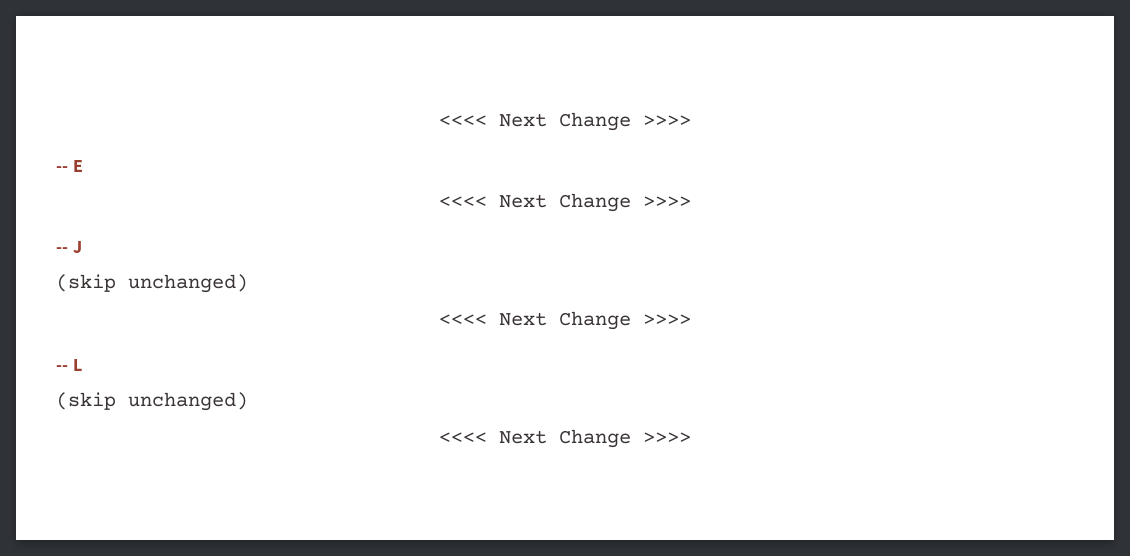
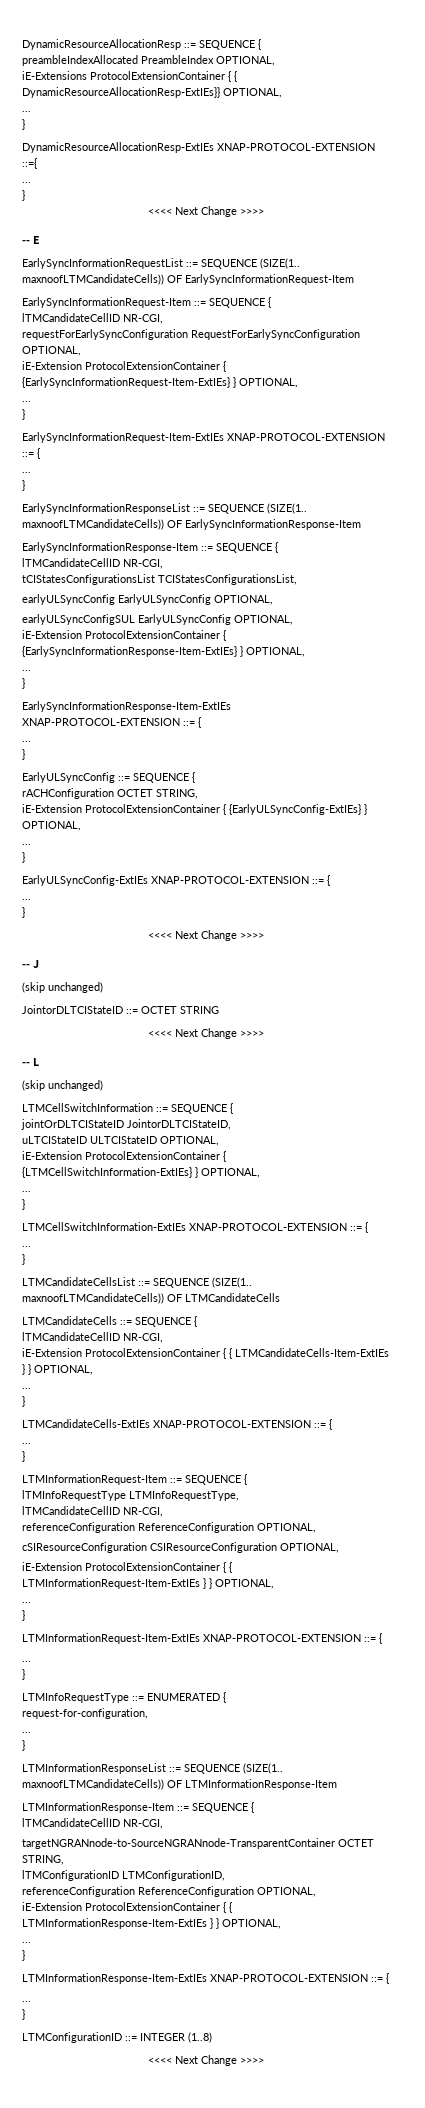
(439, 120) none -> [22,39,261,50] [22,55,275,66] [22,71,237,82] [22,87,282,98] [22,111,31,112] [22,119,25,130] [22,142,375,153] [22,158,37,169] [22,182,31,183] [22,190,25,201] DynamicResourceAllocationResp ::= SEQUENCE { // preambleIndexAllocated PreambleIndex OPTIONAL, // iE-Extensions ProtocolExtensionContainer { { DynamicResourceAllocationResp-ExtIEs}} OPTIONAL, // ... // } // DynamicResourceAllocationResp-ExtIEs XNAP-PROTOCOL-EXTENSION ::={ // ... // } //
(83, 166) none -> [22,258,300,269] [22,274,354,285] [22,297,271,308] [22,313,163,324] [22,329,360,340] [22,346,81,356] [22,361,226,372] [22,377,298,388] [22,401,31,402] [22,409,25,420] [22,432,385,443] [22,448,40,459] [22,472,31,473] [22,480,25,491] [22,503,307,514] [22,519,361,530] [22,542,278,553] [22,558,163,569] [22,574,297,585] [22,594,273,605] [22,614,293,625] [22,630,226,641] [22,646,305,657] [22,670,31,671] [22,678,25,689] [22,701,231,712] [22,717,201,728] [22,741,31,742] [22,749,25,760] [22,772,195,783] [22,788,198,799] [22,804,367,815] [22,821,81,831] [22,844,31,845] [22,852,25,863] [22,875,330,886] [22,899,31,900] [22,907,25,918] // EarlySyncInformationRequestList ::= SEQUENCE (SIZE(1.. maxnoofLTMCandidateCells)) OF EarlySyncInformationRequest-Item // EarlySyncInformationRequest-Item ::= SEQUENCE { // lTMCandidateCellID NR-CGI, // requestForEarlySyncConfiguration RequestForEarlySyncConfiguration OPTIONAL, // iE-Extension ProtocolExtensionContainer { {EarlySyncInformationRequest-Item-ExtIEs} } OPTIONAL, // ... // } // EarlySyncInformationRequest-Item-ExtIEs XNAP-PROTOCOL-EXTENSION ::= { // ... // } // EarlySyncInformationResponseList ::= SEQUENCE (SIZE(1.. maxnoofLTMCandidateCells)) OF EarlySyncInformationResponse-Item // EarlySyncInformationResponse-Item ::= SEQUENCE { // lTMCandidateCellID NR-CGI, // tCIStatesConfigurationsList TCIStatesConfigurationsList, // earlyULSyncConfig EarlyULSyncConfig OPTIONAL, // earlyULSyncConfigSUL EarlyULSyncConfig OPTIONAL, // iE-Extension ProtocolExtensionContainer { {EarlySyncInformationResponse-Item-ExtIEs} } OPTIONAL, // ... // } // EarlySyncInformationResponse-Item-ExtIEs XNAP-PROTOCOL-EXTENSION ::= { // ... // } // EarlyULSyncConfig ::= SEQUENCE { // rACHConfiguration OCTET STRING, // iE-Extension ProtocolExtensionContainer { {EarlyULSyncConfig-ExtIEs} } OPTIONAL, // ... // } // EarlyULSyncConfig-ExtIEs XNAP-PROTOCOL-EXTENSION ::= { // ... // }
(248, 283) none -> [22,1005,219,1014] // JointorDLTCIStateID ::= OCTET STRING
(248, 401) none -> [22,1103,233,1114] [21,1119,231,1130] [22,1136,219,1146] [22,1151,226,1162] [22,1167,260,1178] [22,1191,31,1192] [22,1199,25,1210] [22,1222,368,1233] [22,1246,31,1247] [22,1254,25,1265] [22,1277,252,1288] [22,1293,280,1304] [22,1316,197,1327] [22,1332,163,1343] [22,1348,389,1359] [22,1364,93,1375] [22,1388,31,1389] [22,1396,25,1407] [22,1419,332,1430] [22,1443,31,1444] [22,1451,25,1462] [22,1474,247,1485] [22,1490,239,1501] [22,1506,163,1517] [22,1522,316,1533] [22,1542,339,1553] [22,1562,232,1573] [22,1578,274,1589] [22,1602,31,1603] [22,1610,25,1621] [22,1633,382,1644] [22,1661,31,1662] [22,1669,25,1680] [22,1692,226,1703] [22,1708,148,1719] [22,1732,31,1733] [22,1740,25,1751] [22,1763,283,1774] [22,1779,337,1790] [22,1802,254,1813] [22,1818,163,1829] [22,1838,374,1849] [22,1855,64,1865] [22,1870,225,1881] [22,1886,316,1897] [22,1902,232,1913] [22,1918,281,1929] [22,1942,31,1943] [22,1950,25,1961] [22,1973,389,1984] [22,2001,31,2002] [22,2009,25,2020] [22,2032,212,2043] // LTMCellSwitchInformation ::= SEQUENCE { // jointOrDLTCIStateID JointorDLTCIStateID, // uLTCIStateID ULTCIStateID OPTIONAL, // iE-Extension ProtocolExtensionContainer { {LTMCellSwitchInformation-ExtIEs} } OPTIONAL, // ... // } // LTMCellSwitchInformation-ExtIEs XNAP-PROTOCOL-EXTENSION ::= { // ... // } // LTMCandidateCellsList ::= SEQUENCE (SIZE(1.. maxnoofLTMCandidateCells)) OF LTMCandidateCells // LTMCandidateCells ::= SEQUENCE { // lTMCandidateCellID NR-CGI, // iE-Extension ProtocolExtensionContainer { { LTMCandidateCells-Item-ExtIEs } } OPTIONAL, // ... // } // LTMCandidateCells-ExtIEs XNAP-PROTOCOL-EXTENSION ::= { // ... // } // LTMInformationRequest-Item ::= SEQUENCE { // lTMInfoRequestType LTMInfoRequestType, // lTMCandidateCellID NR-CGI, // referenceConfiguration ReferenceConfiguration OPTIONAL, // cSIResourceConfiguration CSIResourceConfiguration OPTIONAL, // iE-Extension ProtocolExtensionContainer { { LTMInformationRequest-Item-ExtIEs } } OPTIONAL, // ... // } // LTMInformationRequest-Item-ExtIEs XNAP-PROTOCOL-EXTENSION ::= { // ... // } // LTMInfoRequestType ::= ENUMERATED { // request-for-configuration, // ... // } // LTMInformationResponseList ::= SEQUENCE (SIZE(1.. maxnoofLTMCandidateCells)) OF LTMInformationResponse-Item // LTMInformationResponse-Item ::= SEQUENCE { // lTMCandidateCellID NR-CGI, // targetNGRANnode-to-SourceNGRANnode-TransparentContainer OCTET STRING, // lTMConfigurationID LTMConfigurationID, // referenceConfiguration ReferenceConfiguration OPTIONAL, // iE-Extension ProtocolExtensionContainer { { LTMInformationResponse-Item-ExtIEs } } OPTIONAL, // ... // } // LTMInformationResponse-Item-ExtIEs XNAP-PROTOCOL-EXTENSION ::= { // ... // } // LTMConfigurationID ::= INTEGER (1..8)

